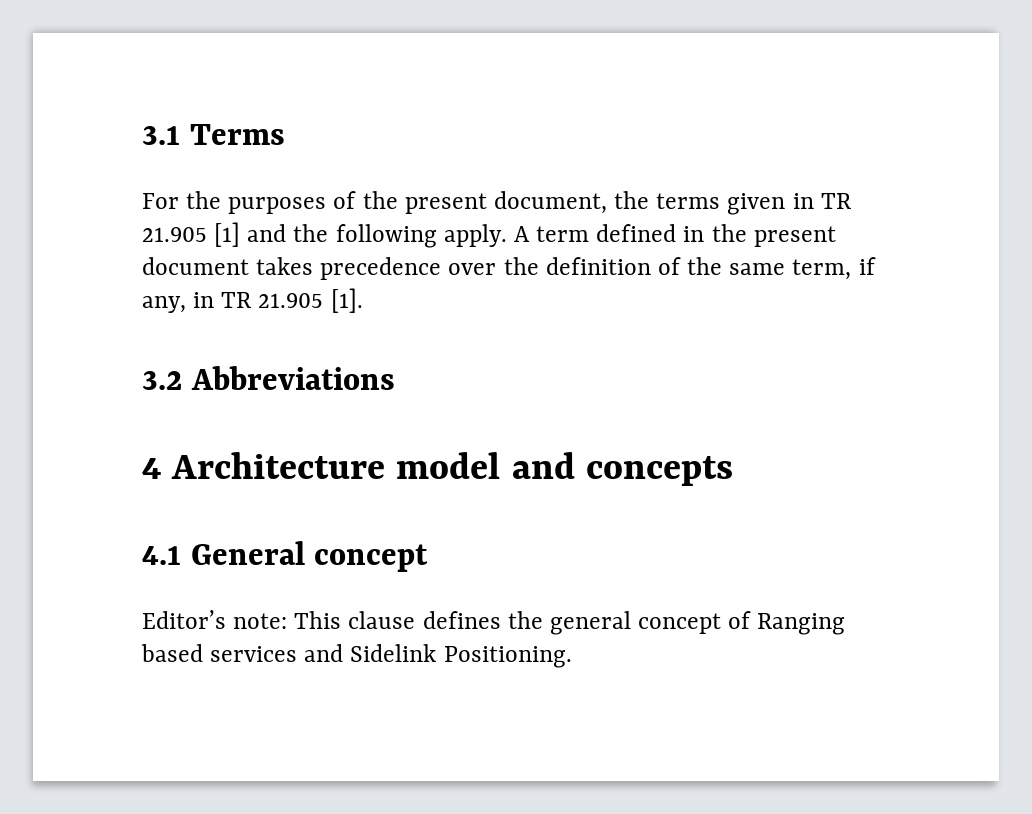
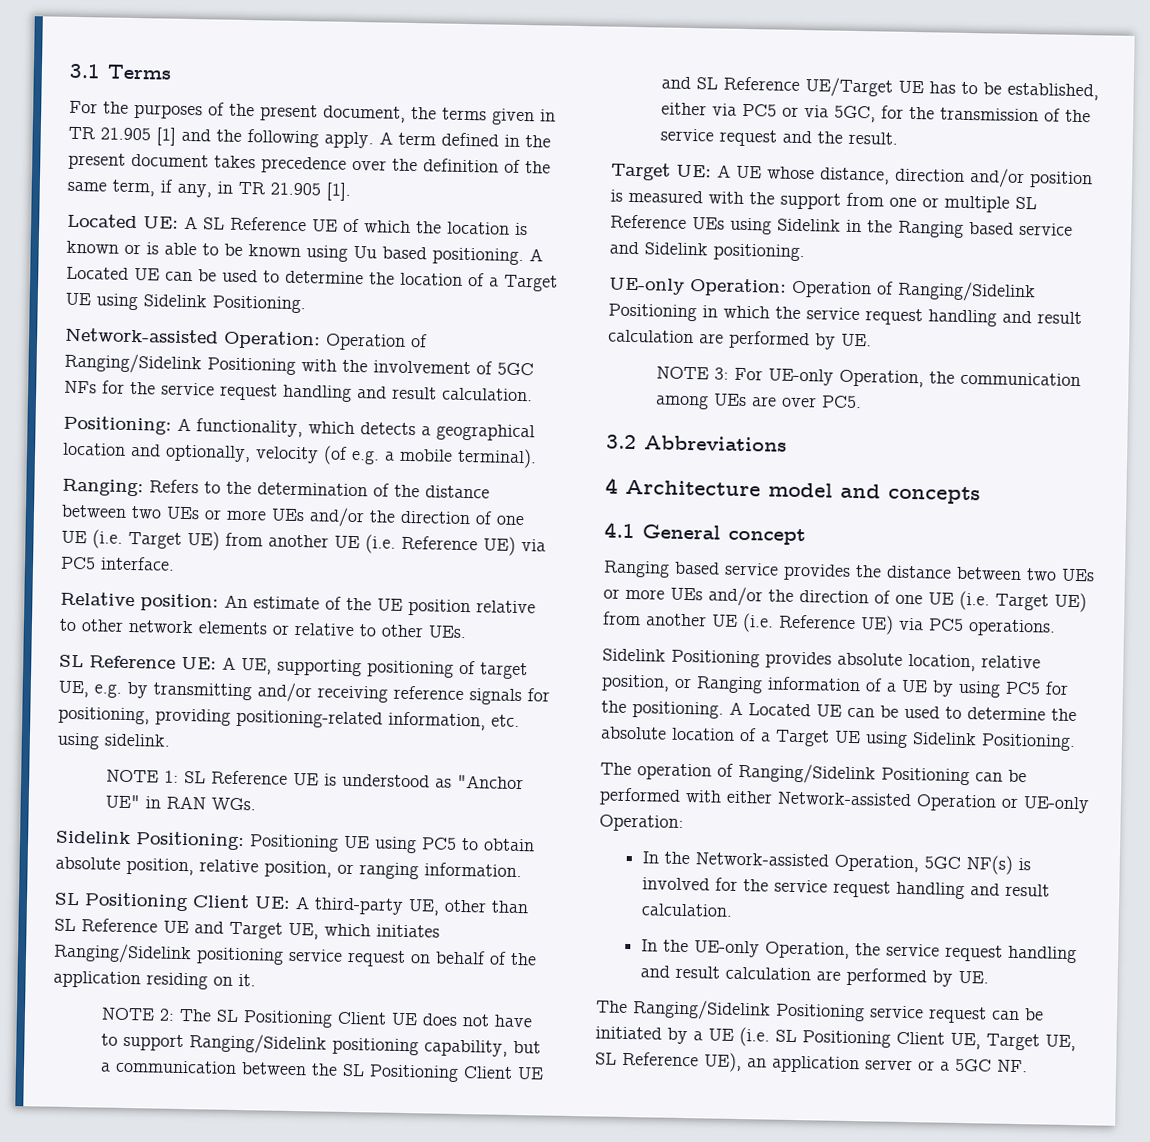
(363, 300) none -> [67,213,528,236] [66,240,543,266] [66,266,558,292] [65,292,306,314] [65,327,428,351] [64,352,534,376] [64,380,533,402] [63,415,535,442] [63,442,537,469] [62,478,490,499] [61,504,524,528] [61,529,546,556] [60,556,175,571] [60,591,536,617] [59,618,466,639] [59,654,528,680] [58,680,550,706] [58,706,520,731] [57,732,170,750] [105,769,524,790] [104,794,256,811] [56,830,535,854] [55,856,522,880] [54,892,529,916] [54,918,440,940] [53,942,537,968] [53,970,256,990] [100,1007,533,1028] [100,1033,541,1057] [99,1059,544,1082] [660,76,1099,101] [660,102,1091,123] [659,128,898,147] [611,162,1093,189] [610,189,1037,213] [610,214,1073,238] [609,241,805,262] [608,277,1036,303] [608,303,1082,327] [608,329,872,350] [655,366,1081,388] [654,393,862,410] // Located UE: A SL Reference UE of which the location is known or is able to be known using Uu based positioning. A Located UE can be used to determine the location of a Target UE using Sidelink Positioning. // Network-assisted Operation: Operation of Ranging/Sidelink Positioning with the involvement of 5GC NFs for the service request handling and result calculation. // Positioning: A functionality, which detects a geographical location and optionally, velocity (of e.g. a mobile terminal). // Ranging: Refers to the determination of the distance between two UEs or more UEs and/or the direction of one UE (i.e. Target UE) from another UE (i.e. Reference UE) via PC5 interface. // Relative position: An estimate of the UE position relative to other network elements or relative to other UEs. // SL Reference UE: A UE, supporting positioning of target UE, e.g. by transmitting and/or receiving reference signals for positioning, providing positioning-related information, etc. using sidelink. // NOTE 1: SL Reference UE is understood as "Anchor UE" in RAN WGs. // Sidelink Positioning: Positioning UE using PC5 to obtain absolute position, relative position, or ranging information. // SL Positioning Client UE: A third-party UE, other than SL Reference UE and Target UE, which initiates Ranging/Sidelink positioning service request on behalf of the application residing on it. // NOTE 2: The SL Positioning Client UE does not have to support Ranging/Sidelink positioning capability, but a communication between the SL Positioning Client UE and SL Reference UE/Target UE has to be established, either via PC5 or via 5GC, for the transmission of the service request and the result. // Target UE: A UE whose distance, direction and/or position is measured with the support from one or multiple SL Reference UEs using Sidelink in the Ranging based service and Sidelink positioning. // UE-only Operation: Operation of Ranging/Sidelink Positioning in which the service request handling and result calculation are performed by UE. // NOTE 3: For UE-only Operation, the communication among UEs are over PC5.
[142,610,846,635] [141,644,572,668] Editor’s note: This clause defines the general concept of Ranging based services and Sidelink Positioning. -> [603,560,1095,582] [603,586,1087,613] [603,611,1056,637] [602,648,1041,672] [601,674,1069,698] [601,700,1077,722] [600,726,1076,752] [600,762,1027,786] [599,787,1090,814] [599,814,684,832] [641,851,1031,875] [641,877,1050,900] [640,903,733,917] [640,939,1077,964] [639,965,989,987] [596,999,1044,1024] [595,1026,1076,1052] [595,1051,1028,1074] Ranging based service provides the distance between two UEs or more UEs and/or the direction of one UE (i.e. Target UE) from another UE (i.e. Reference UE) via PC5 operations. // Sidelink Positioning provides absolute location, relative position, or Ranging information of a UE by using PC5 for the positioning. A Located UE can be used to determine the absolute location of a Target UE using Sidelink Positioning. // The operation of Ranging/Sidelink Positioning can be performed with either Network-assisted Operation or UE-only Operation: // In the Network-assisted Operation, 5GC NF(s) is involved for the service request handling and result calculation. // In the UE-only Operation, the service request handling and result calculation are performed by UE. // The Ranging/Sidelink Positioning service request can be initiated by a UE (i.e. SL Positioning Client UE, Target UE, SL Reference UE), an application server or a 5GC NF.

